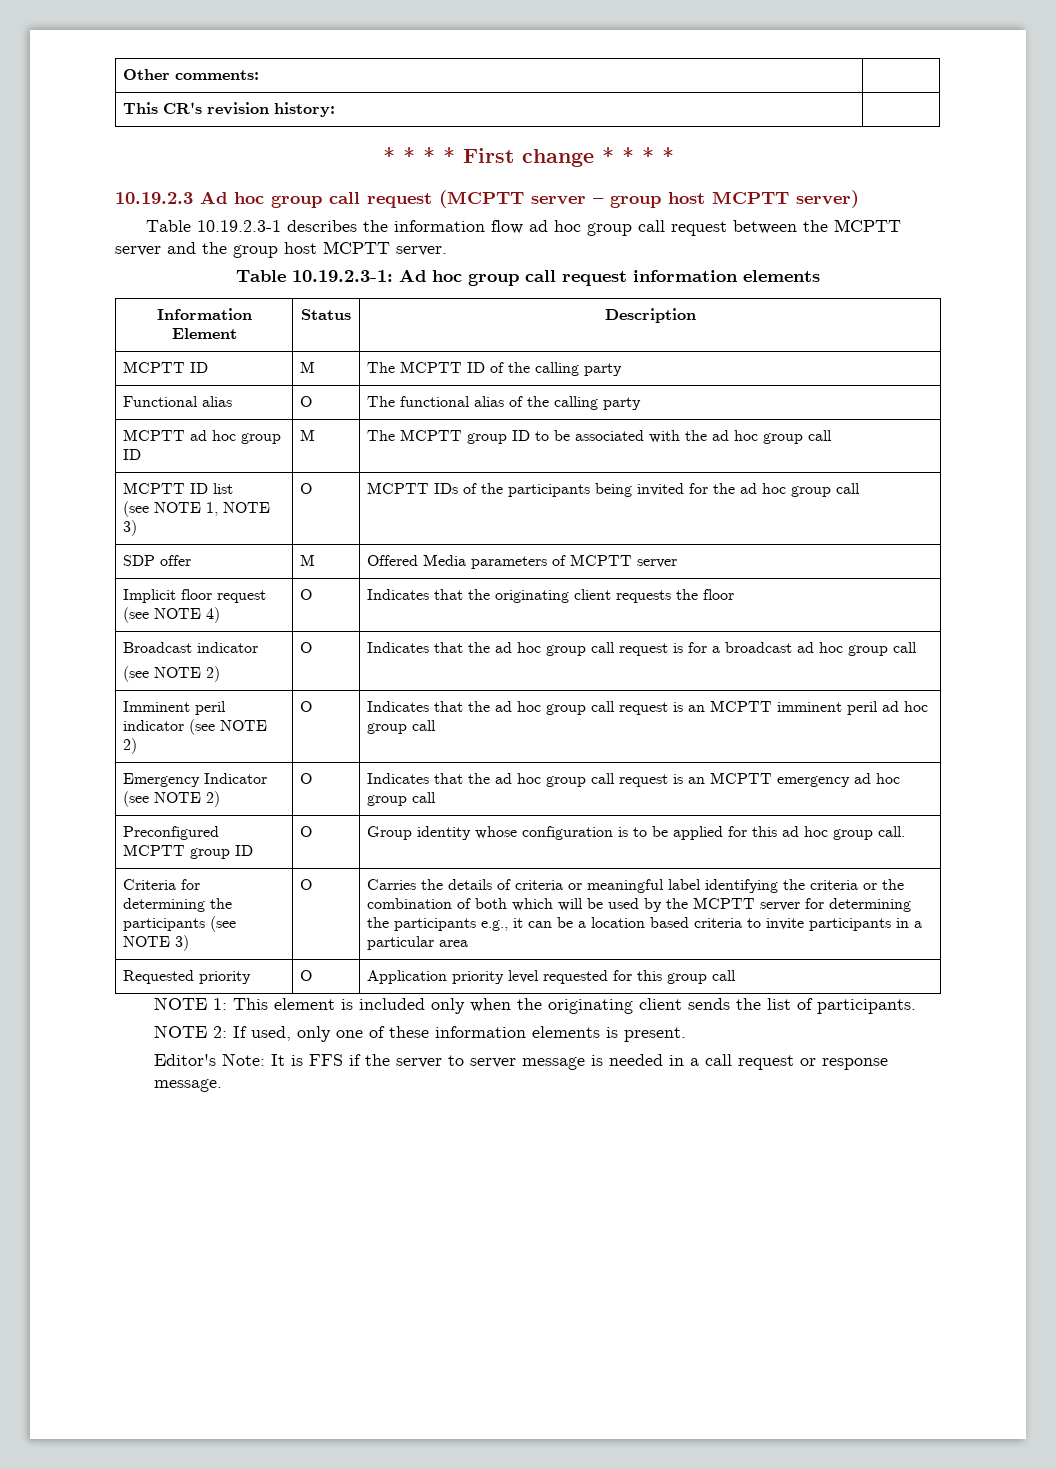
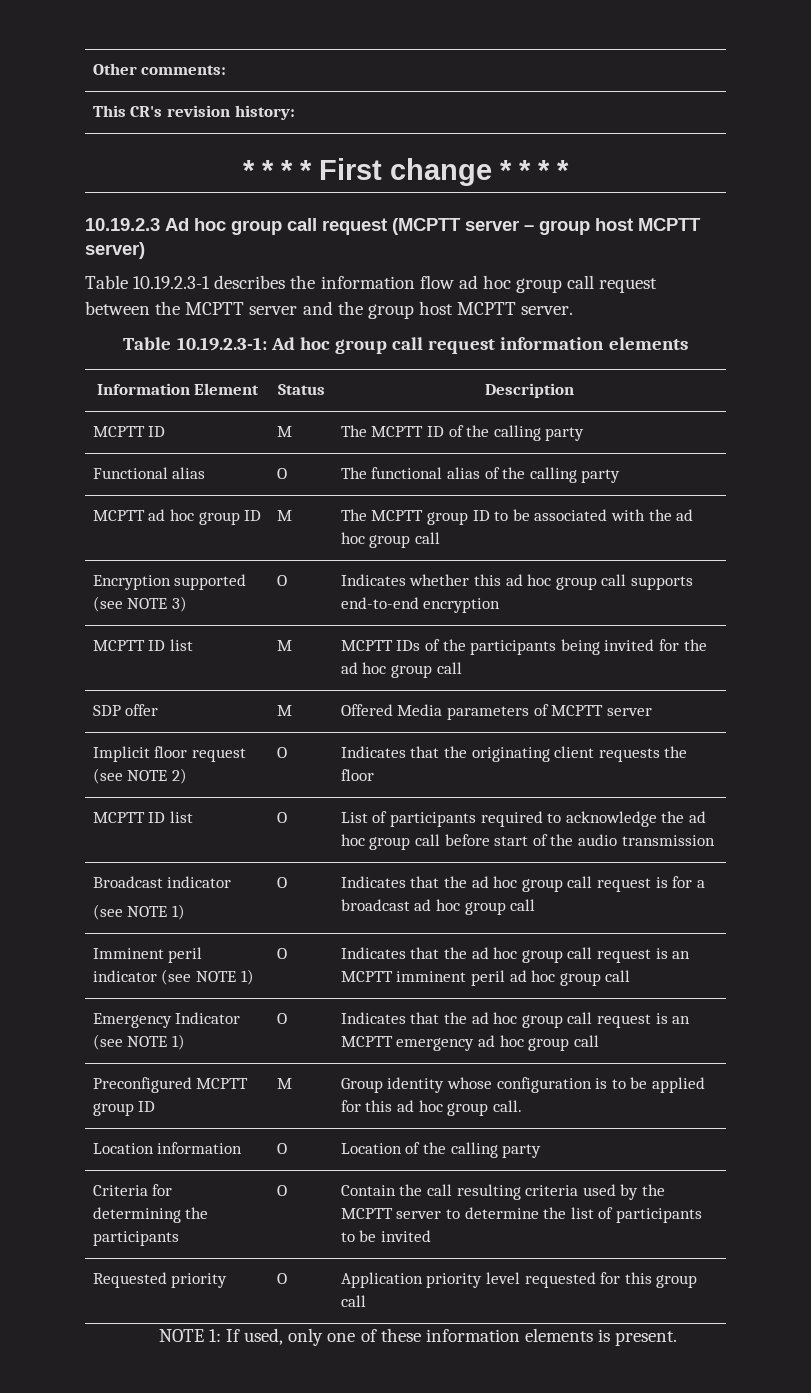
[122,482,233,494] [122,501,270,517] [122,520,137,536] [299,483,312,494] MCPTT ID list // (see NOTE 1, NOTE 3) | O -> [92,574,247,590] [92,596,188,612] [276,575,287,586] [340,574,694,590] [340,597,501,613] [92,639,194,651] [276,640,292,651] Encryption supported (see NOTE 3) | O | Indicates whether this ad hoc group call supports end-to-end encryption // MCPTT ID list | M
[205,607,220,623] 4) -> [172,768,188,784] 2)
(734, 594) none -> [92,811,194,823] [276,812,287,823] [340,811,707,827] [340,834,715,850] // MCPTT ID list | O | List of participants required to acknowledge the ad hoc group call before start of the audio transmission
[205,666,220,682] 2) -> [172,904,186,920] 1)
[122,738,137,754] 2) -> [240,969,254,985] 1)
[205,791,220,807] 2) -> [172,1034,186,1050] 1)
[299,826,312,837] O -> [276,1078,292,1089] M
(905, 831) none -> [92,1142,243,1154] [276,1143,287,1154] [340,1142,542,1158] // Location information | O | Location of the calling party
[209,916,236,932] [122,935,189,951] [299,879,312,890] [366,879,904,893] [366,898,603,911] (see NOTE 3) | O | Carries the details of criteria or meaningful label identifying the criteria or the combination of both which will be -> [276,1185,287,1196] [340,1184,579,1200] | O | Contain the call resulting criteria
[804,898,911,912] [366,917,922,931] [366,936,468,950] for determining the participants e.g., it can be a location based criteria to invite participants in a particular area -> [446,1207,703,1223] [340,1230,432,1242] to determine the list of participants to be invited
[232,998,916,1014] [153,1025,227,1038] This element is included only when the originating client sends the list of participants. // NOTE 2: -> (221, 1335) none
[153,1053,888,1070] [153,1079,222,1092] // Editor's Note: It is FFS if the server to server message is needed in a call request or response message. -> (678, 1338) none

